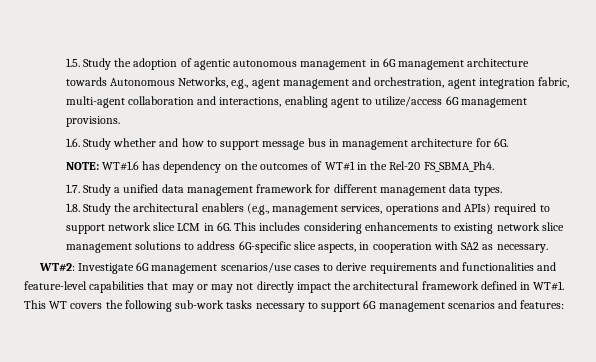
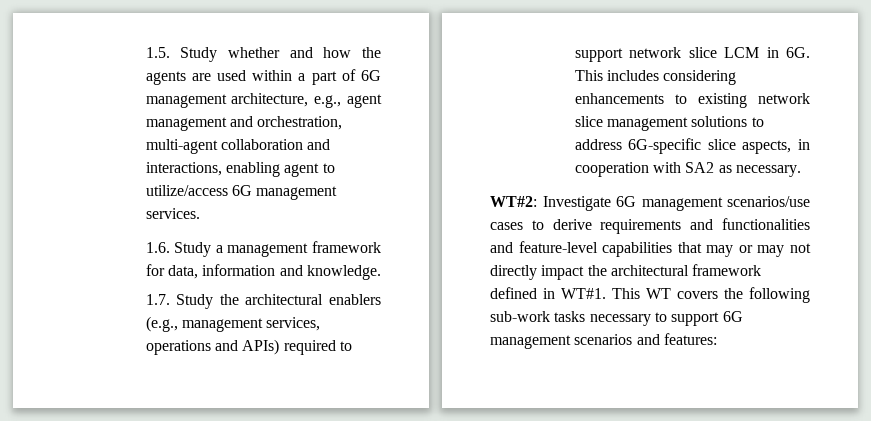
[114,58,530,70] [65,77,229,88] the adoption of agentic autonomous management in 6G management architecture towards Autonomous Networks, -> [227,47,381,58] [145,69,381,85] [145,93,309,108] whether and how the agents are used within a part of 6G management architecture,
[447,77,570,89] agent integration fabric, -> (343, 123) none
[65,116,120,127] provisions. -> [145,208,200,219] services.
[113,138,508,150] [65,161,494,173] [65,184,503,196] [65,203,80,212] whether and how to support message bus in management architecture for 6G. // NOTE: WT#1.6 has dependency on the outcomes of WT#1 in the Rel-20 FS_SBMA_Ph4. // 1.7. Study a unified data management framework for different management data types. // 1.8. -> [215,241,381,257] [145,264,381,280] [145,294,170,305] a management framework for data, information and knowledge. // 1.7.

